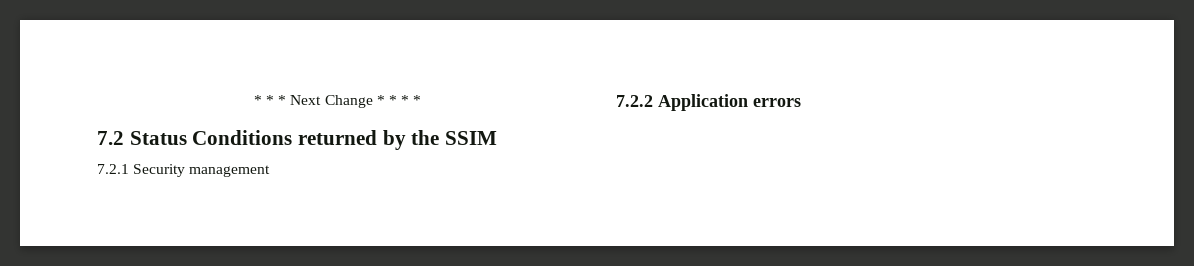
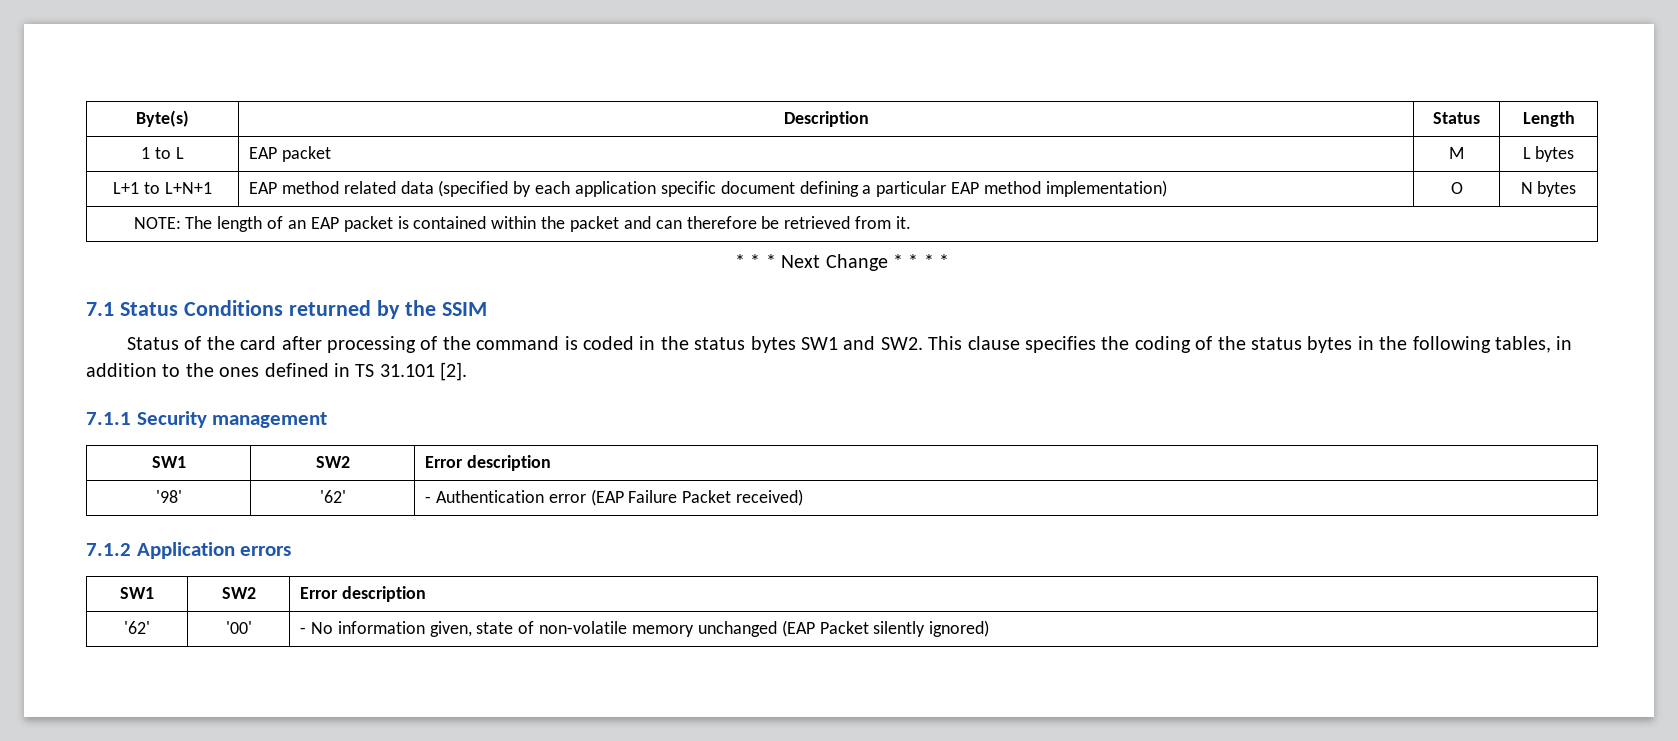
(253, 100) none -> [136,110,189,127] [783,111,869,127] [1433,112,1480,124] [1522,111,1575,127] [141,147,184,159] [248,146,331,162] [1449,147,1464,159] [1522,146,1575,162] [113,182,212,194] [248,180,1167,197] [1450,182,1463,194] [1520,181,1577,197] [133,216,912,232] Byte(s) | Description | Status | Length // 1 to L | EAP packet | M | L bytes // L+1 to L+N+1 | EAP method related data (specified by each application specific document defining a particular EAP method implementation) | O | N bytes // NOTE: The length of an EAP packet is contained within the packet and can therefore be retrieved from it. //
[97,131,124,145] 7.2 -> [86,302,114,316] 7.1
[97,164,271,177] [616,94,801,111] 7.2.1 Security management // 7.2.2 Application errors -> [126,336,1573,353] [86,362,468,381] [86,411,328,428] [151,456,186,468] [315,456,350,468] [424,455,551,471] [155,490,182,503] [319,490,346,503] [424,489,804,506] [86,542,292,559] [120,587,154,599] [221,587,256,599] [299,586,426,602] [124,621,150,634] [225,621,252,634] [299,620,990,637] Status of the card after processing of the command is coded in the status bytes SW1 and SW2. This clause specifies the coding of the status bytes in the following tables, in addition to the ones defined in TS 31.101 [2]. // 7.1.1 Security management // SW1 | SW2 | Error description // '98' | '62' | - Authentication error (EAP Failure Packet received) // 7.1.2 Application errors // SW1 | SW2 | Error description // '62' | '00' | - No information given, state of non-volatile memory unchanged (EAP Packet silently ignored)

